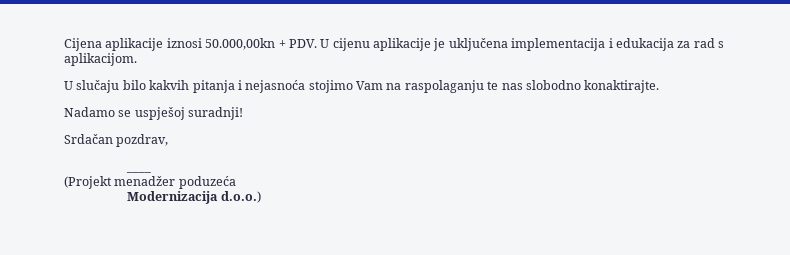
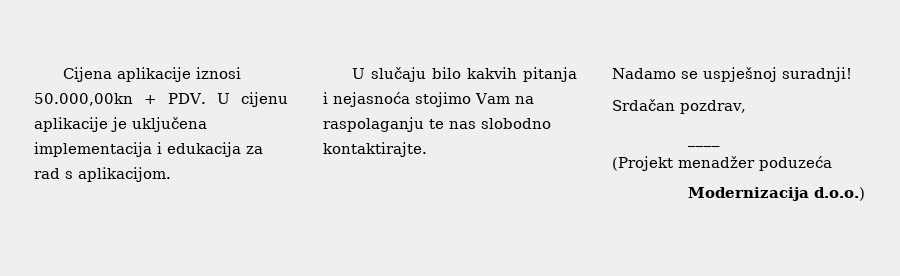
[584,80,660,93] konaktirajte. -> [323,142,427,157] kontaktirajte.
[134,107,185,120] uspješoj -> [703,67,777,82] uspješnoj

